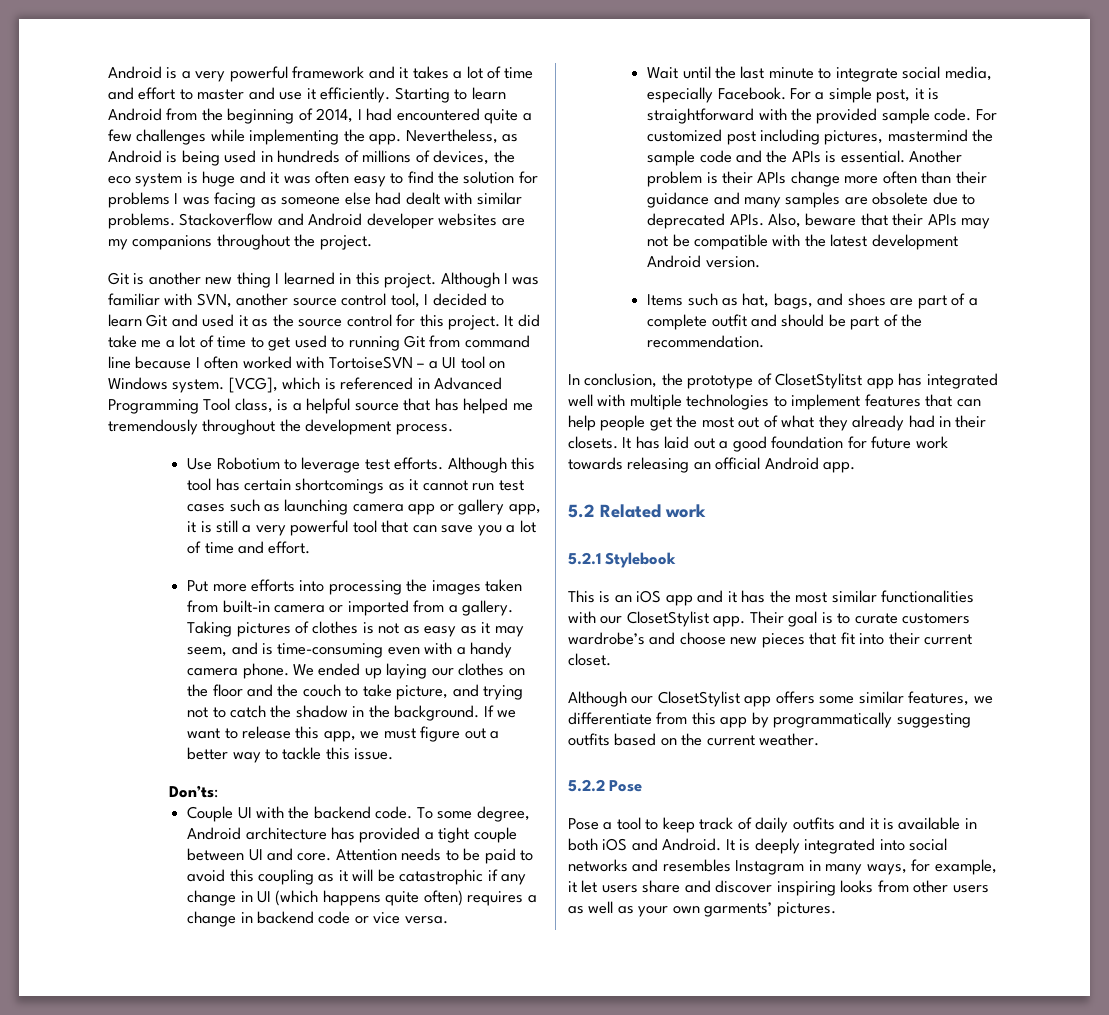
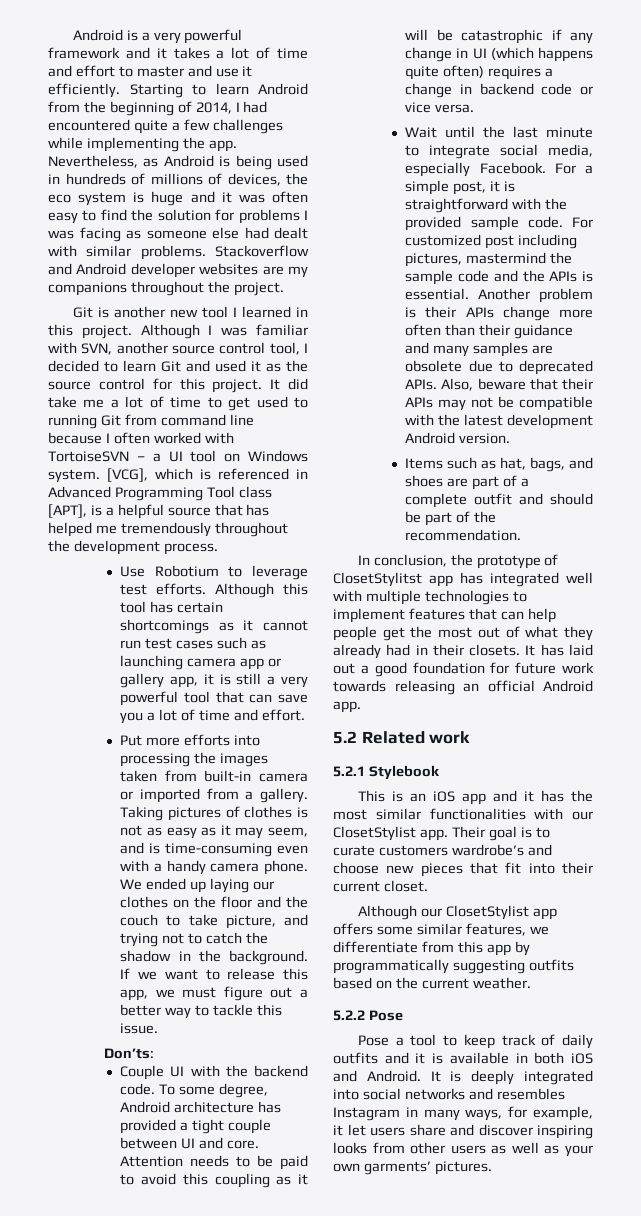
[236,272,271,288] thing -> [201,306,228,318] tool
[234,398,273,413] class, -> [238,486,272,498] [48,504,87,518] class [APT],

